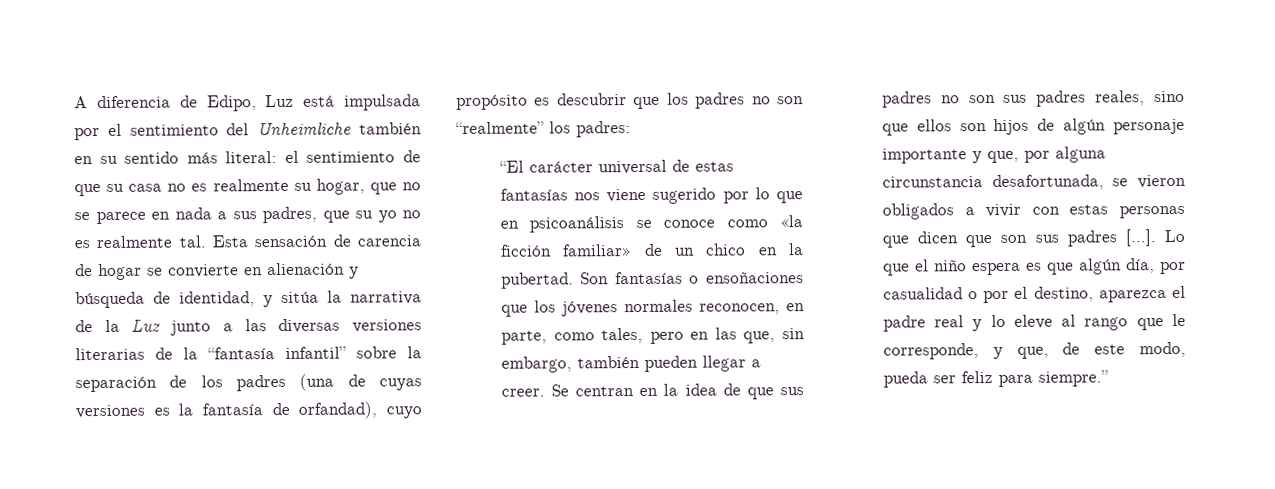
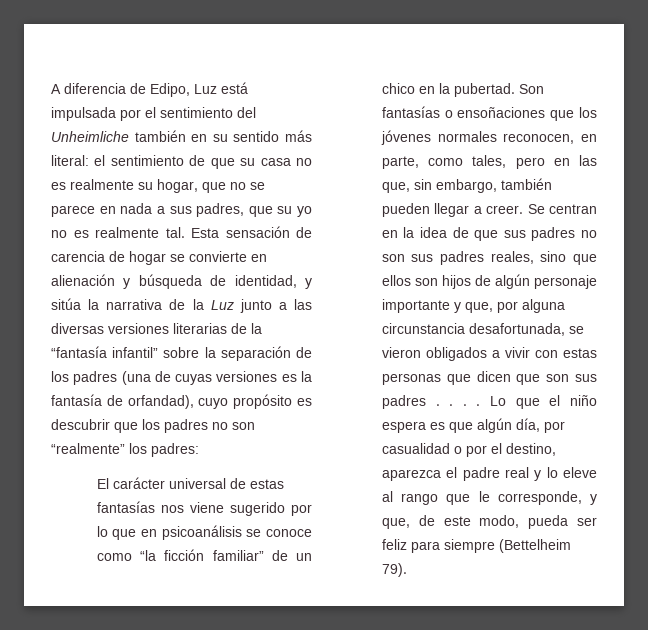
[498,160,524,173] “El -> [96,478,109,489] El
[779,215,803,228] [499,244,633,257] «la ficción familiar» -> [140,549,264,561] “la ficción familiar”
[1124,229,1157,247] [...]. -> [435,404,481,406] . . . .
[1037,370,1108,387] siempre.” -> [443,539,571,553] [381,563,407,577] siempre (Bettelheim 79).

